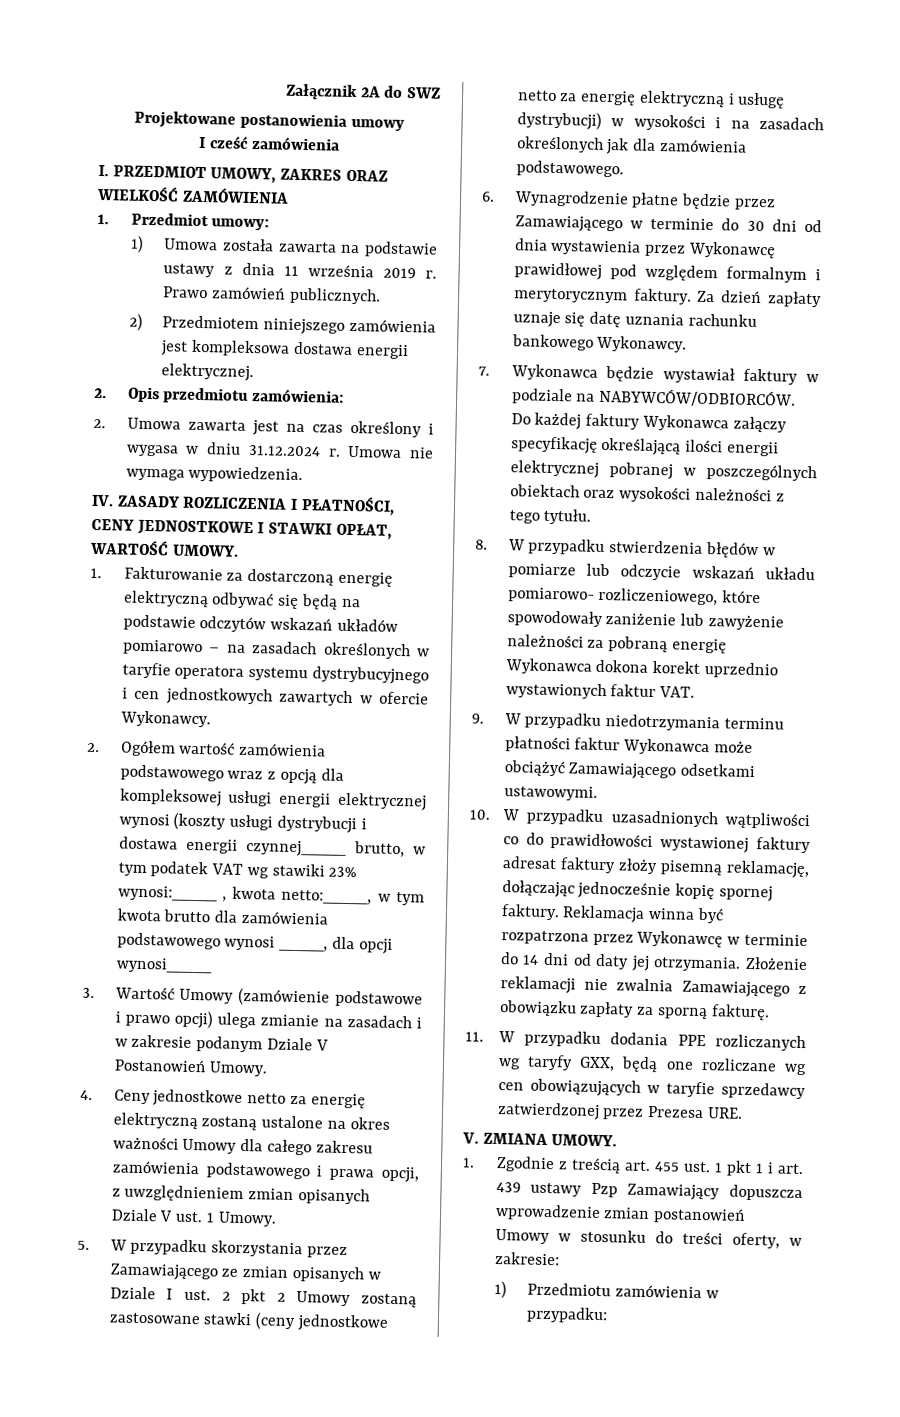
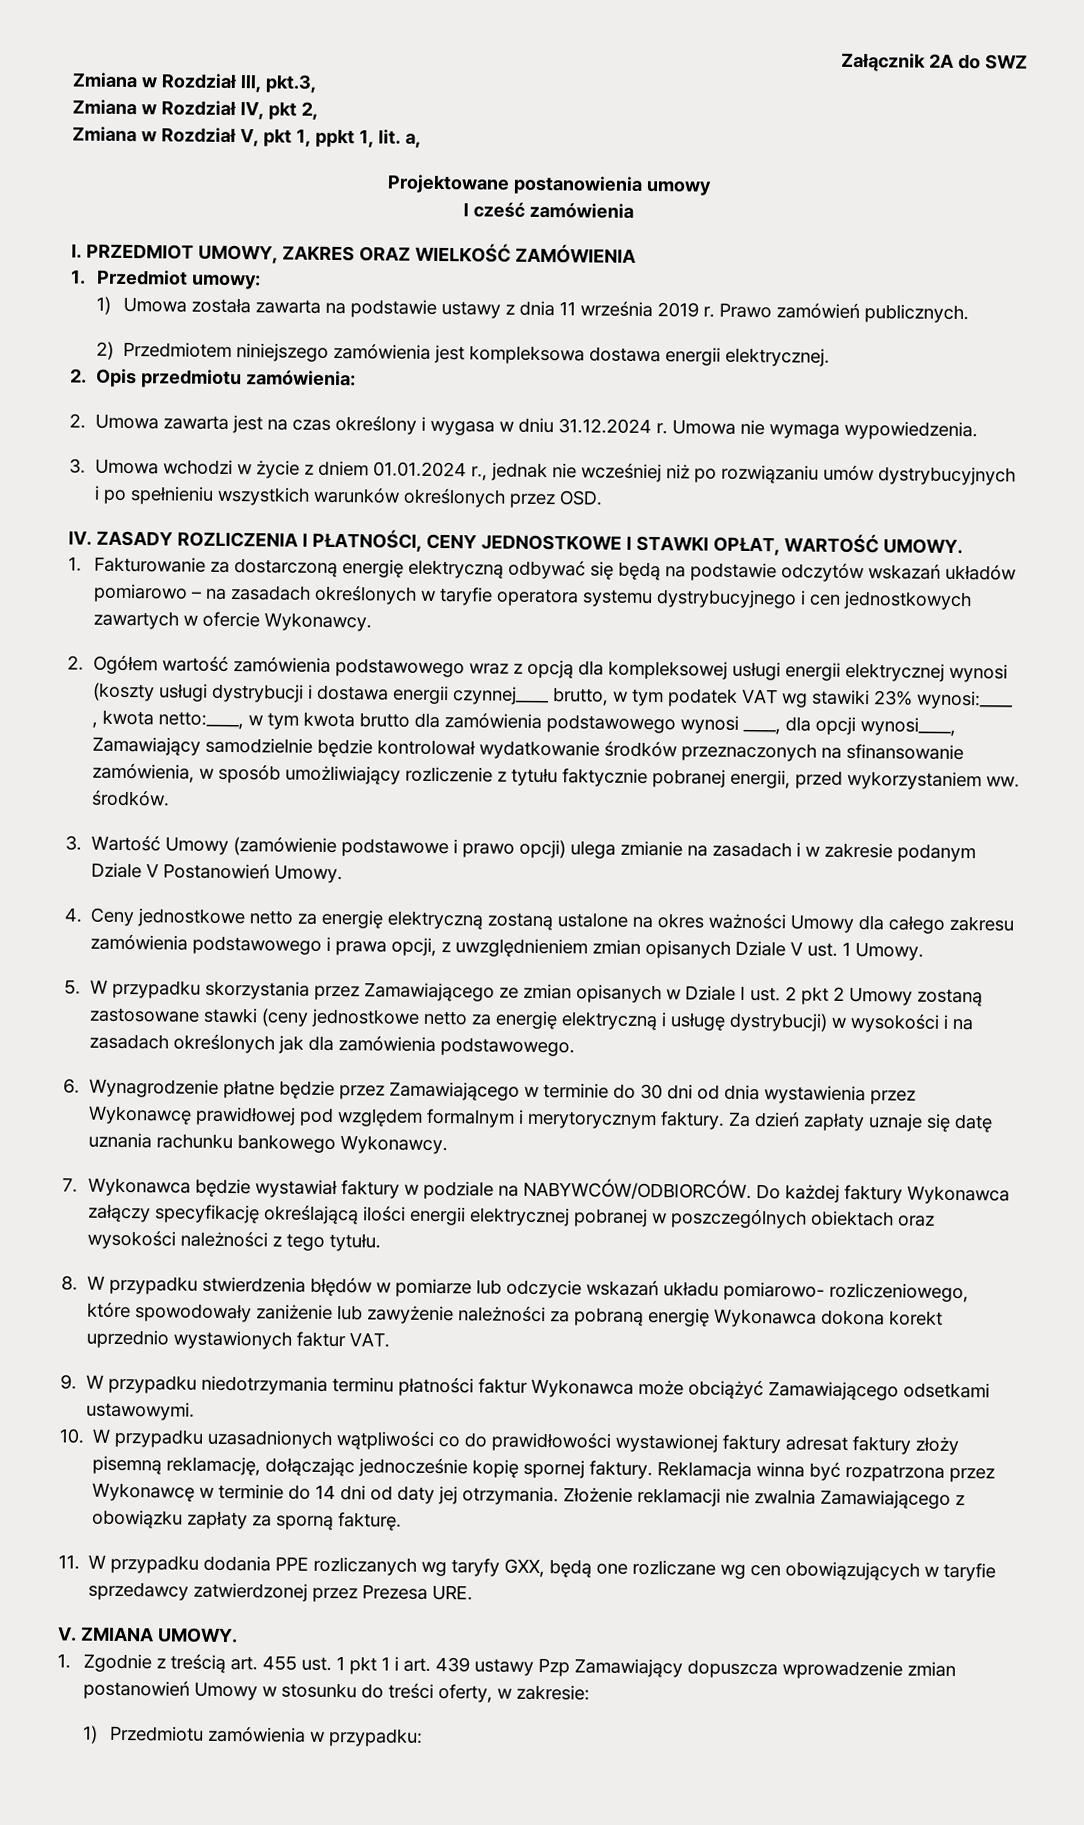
(442, 93) none -> [72,72,317,93] [72,99,318,120] [72,126,421,148] // Zmiana w Rozdział III, pkt.3, // Zmiana w Rozdział IV, pkt 2, // Zmiana w Rozdział V, pkt 1, ppkt 1, lit. a,
(304, 474) none -> [69,458,1017,486] [94,485,604,509] // 3. Umowa wchodzi w życie z dniem 01.01.2024 r., jednak nie wcześniej niż po rozwiązaniu umów dystrybucyjnych i po spełnieniu wszystkich warunków określonych przez OSD.
[115,957,213,974] wynosi____ -> [860,717,957,736] [92,736,965,762] [92,762,1021,791] [92,789,171,807] wynosi____, Zamawiający samodzielnie będzie kontrolował wydatkowanie środków przeznaczonych na sfinansowanie zamówienia, w sposób umożliwiający rozliczenie z tytułu faktycznie pobranej energii, przed wykorzystaniem ww. środków.

